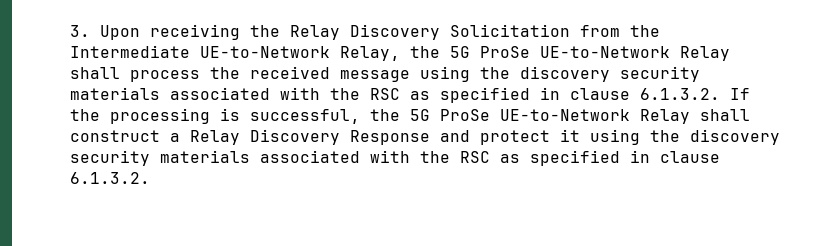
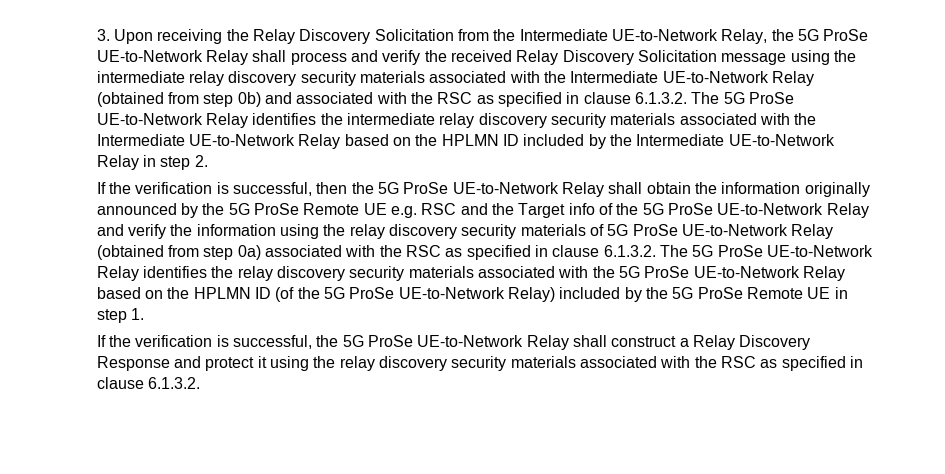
[209,66,330,79] the received -> [351,50,718,65] and verify the received Relay Discovery Solicitation
[519,66,700,82] [69,87,750,103] [69,108,210,124] discovery security materials associated with the RSC as specified in clause 6.1.3.2. If the processing -> [96,71,815,86] [96,92,794,107] [96,113,817,128] [96,134,835,149] [96,155,208,170] [96,182,870,197] [96,203,869,218] [96,224,834,239] [96,245,873,260] [96,266,845,281] [96,287,848,302] [96,308,145,323] [96,335,213,347] intermediate relay discovery security materials associated with the Intermediate UE-to-Network Relay (obtained from step 0b) and associated with the RSC as specified in clause 6.1.3.2. The 5G ProSe UE-to-Network Relay identifies the intermediate relay discovery security materials associated with the Intermediate UE-to-Network Relay based on the HPLMN ID included by the Intermediate UE-to-Network Relay in step 2. // If the verification is successful, then the 5G ProSe UE-to-Network Relay shall obtain the information originally announced by the 5G ProSe Remote UE e.g. RSC and the Target info of the 5G ProSe UE-to-Network Relay and verify the information using the relay discovery security materials of 5G ProSe UE-to-Network Relay (obtained from step 0a) associated with the RSC as specified in clause 6.1.3.2. The 5G ProSe UE-to-Network Relay identifies the relay discovery security materials associated with the 5G ProSe UE-to-Network Relay based on the HPLMN ID (of the 5G ProSe UE-to-Network Relay) included by the 5G ProSe Remote UE in step 1. // If the verification
(680, 136) none -> [339,356,375,371] relay

